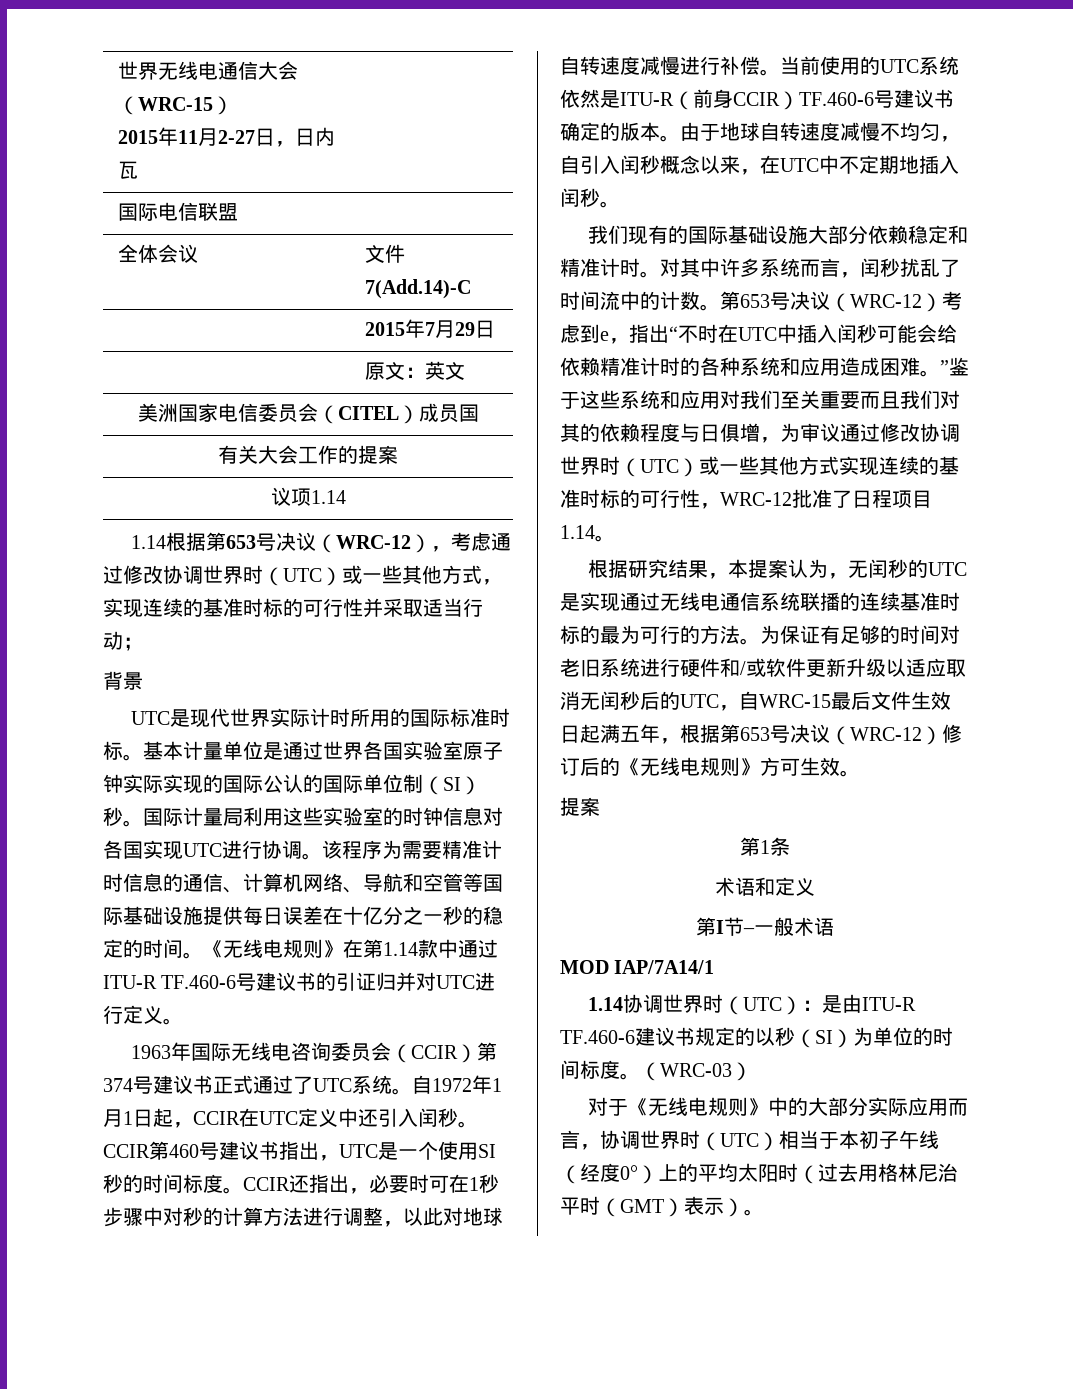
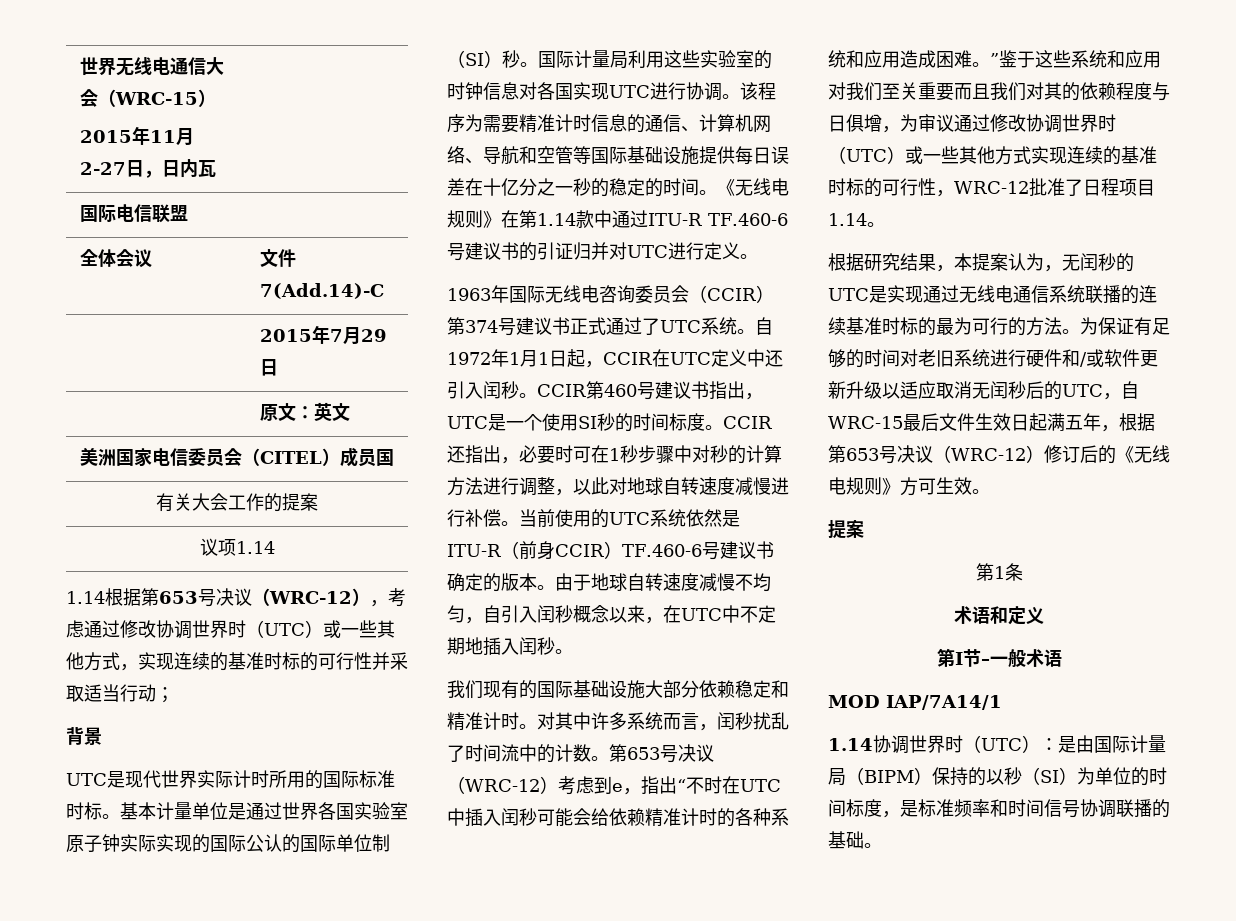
[861,997,916,1011] [560,1027,735,1046] ITU-R TF.460-6建议书规定 -> [1094,735,1166,753] [828,767,968,786] 国际计量局（BIPM）保持
[620,1062,752,1081] [587,1097,968,1116] [560,1130,939,1151] [560,1163,958,1184] [560,1196,744,1217] 。（WRC-03） // 对于《无线电规则》中的大部分实际应用而言，协调世界时（UTC）相当于本初子午线（经度0°）上的平均太阳时（过去用格林尼治平时（GMT）表示） -> [882,799,1170,818] [828,831,864,849] ，是标准频率和时间信号协调联播的基础

